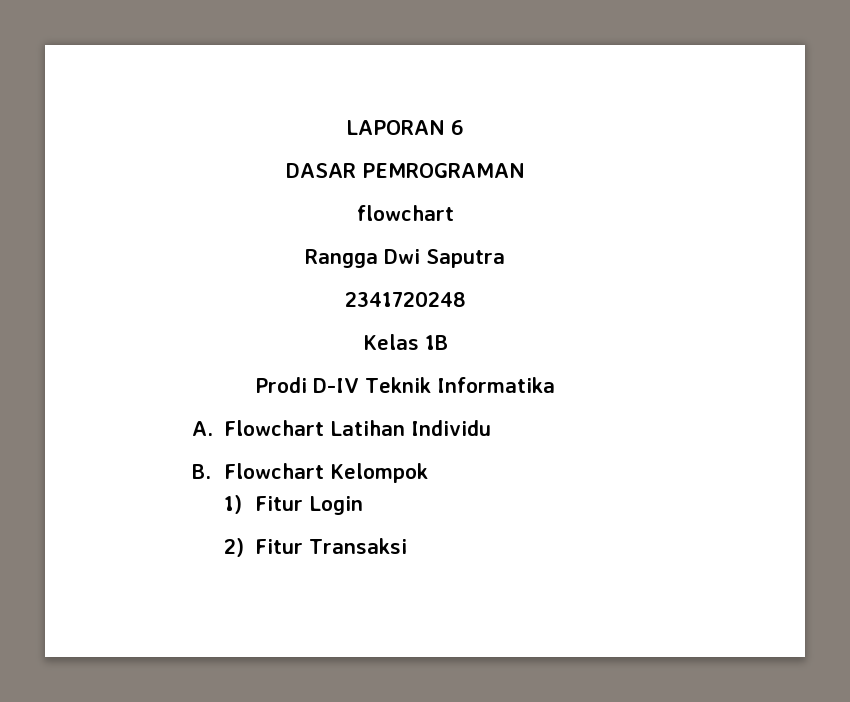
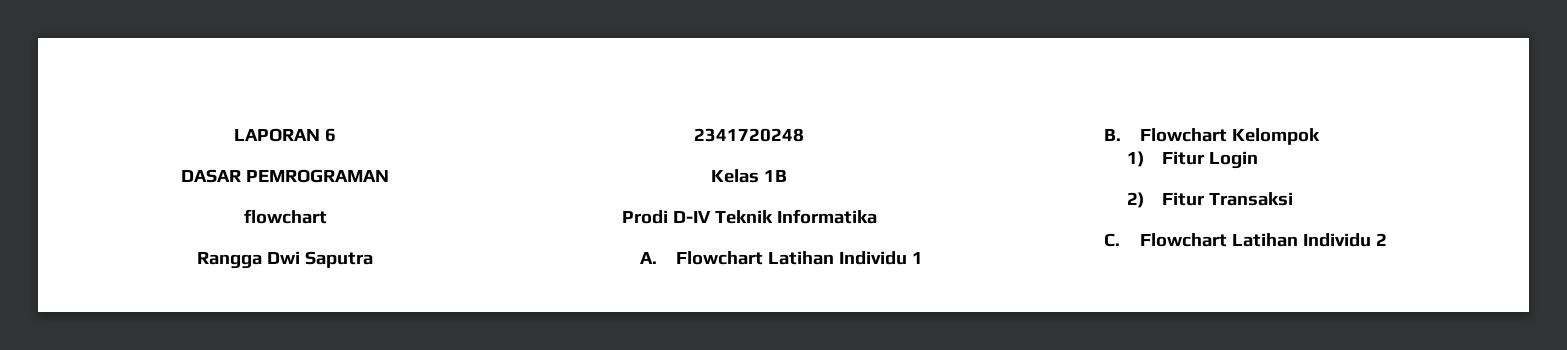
(492, 428) none -> [911,252,923,264] 1
(408, 546) none -> [1103,233,1387,247] // C. Flowchart Latihan Individu 2

